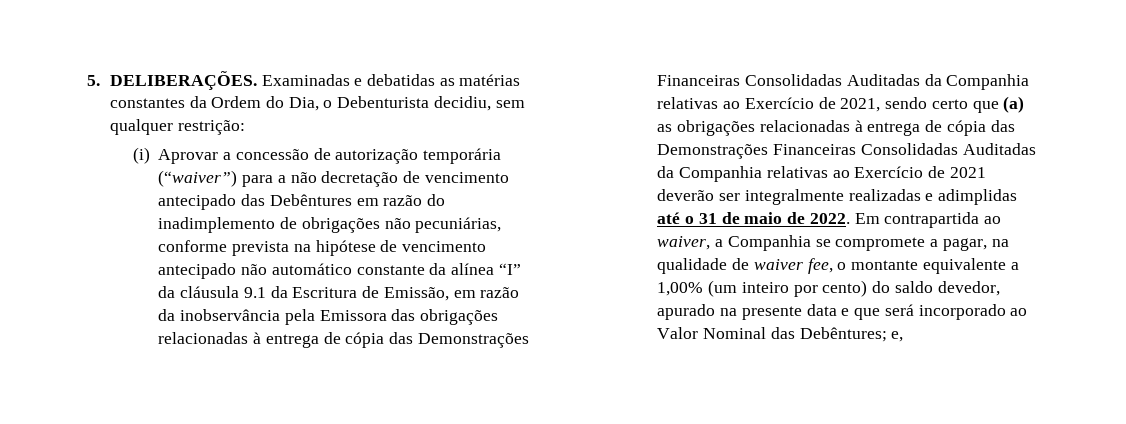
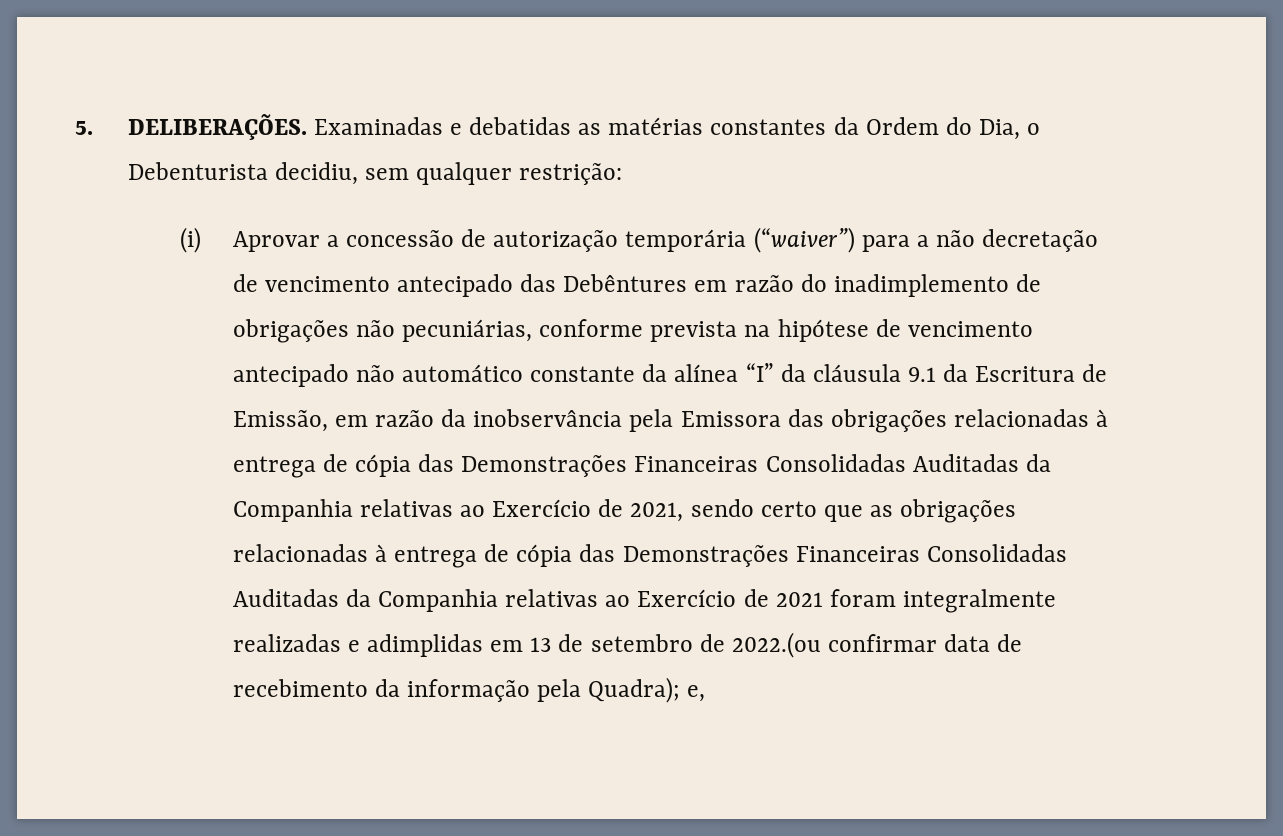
[1003,96,1025,113] (a) -> (863, 513) none
[657,189,741,201] deverão ser -> [829,589,896,607] foram
[657,212,1001,228] [657,235,1009,251] [657,258,1019,274] [657,280,1000,297] [657,304,1028,320] [657,327,887,342] até o 31 de maio de 2022. Em contrapartida ao waiver, a Companhia se compromete a pagar, na qualidade de waiver fee, o montante equivalente a 1,00% (um inteiro por cento) do saldo devedor, apurado na presente data e que será incorporado ao Valor Nominal das Debêntures; -> [490,632,1023,658] [232,677,681,703] em 13 de setembro de 2022.(ou confirmar data de recebimento da informação pela Quadra);

